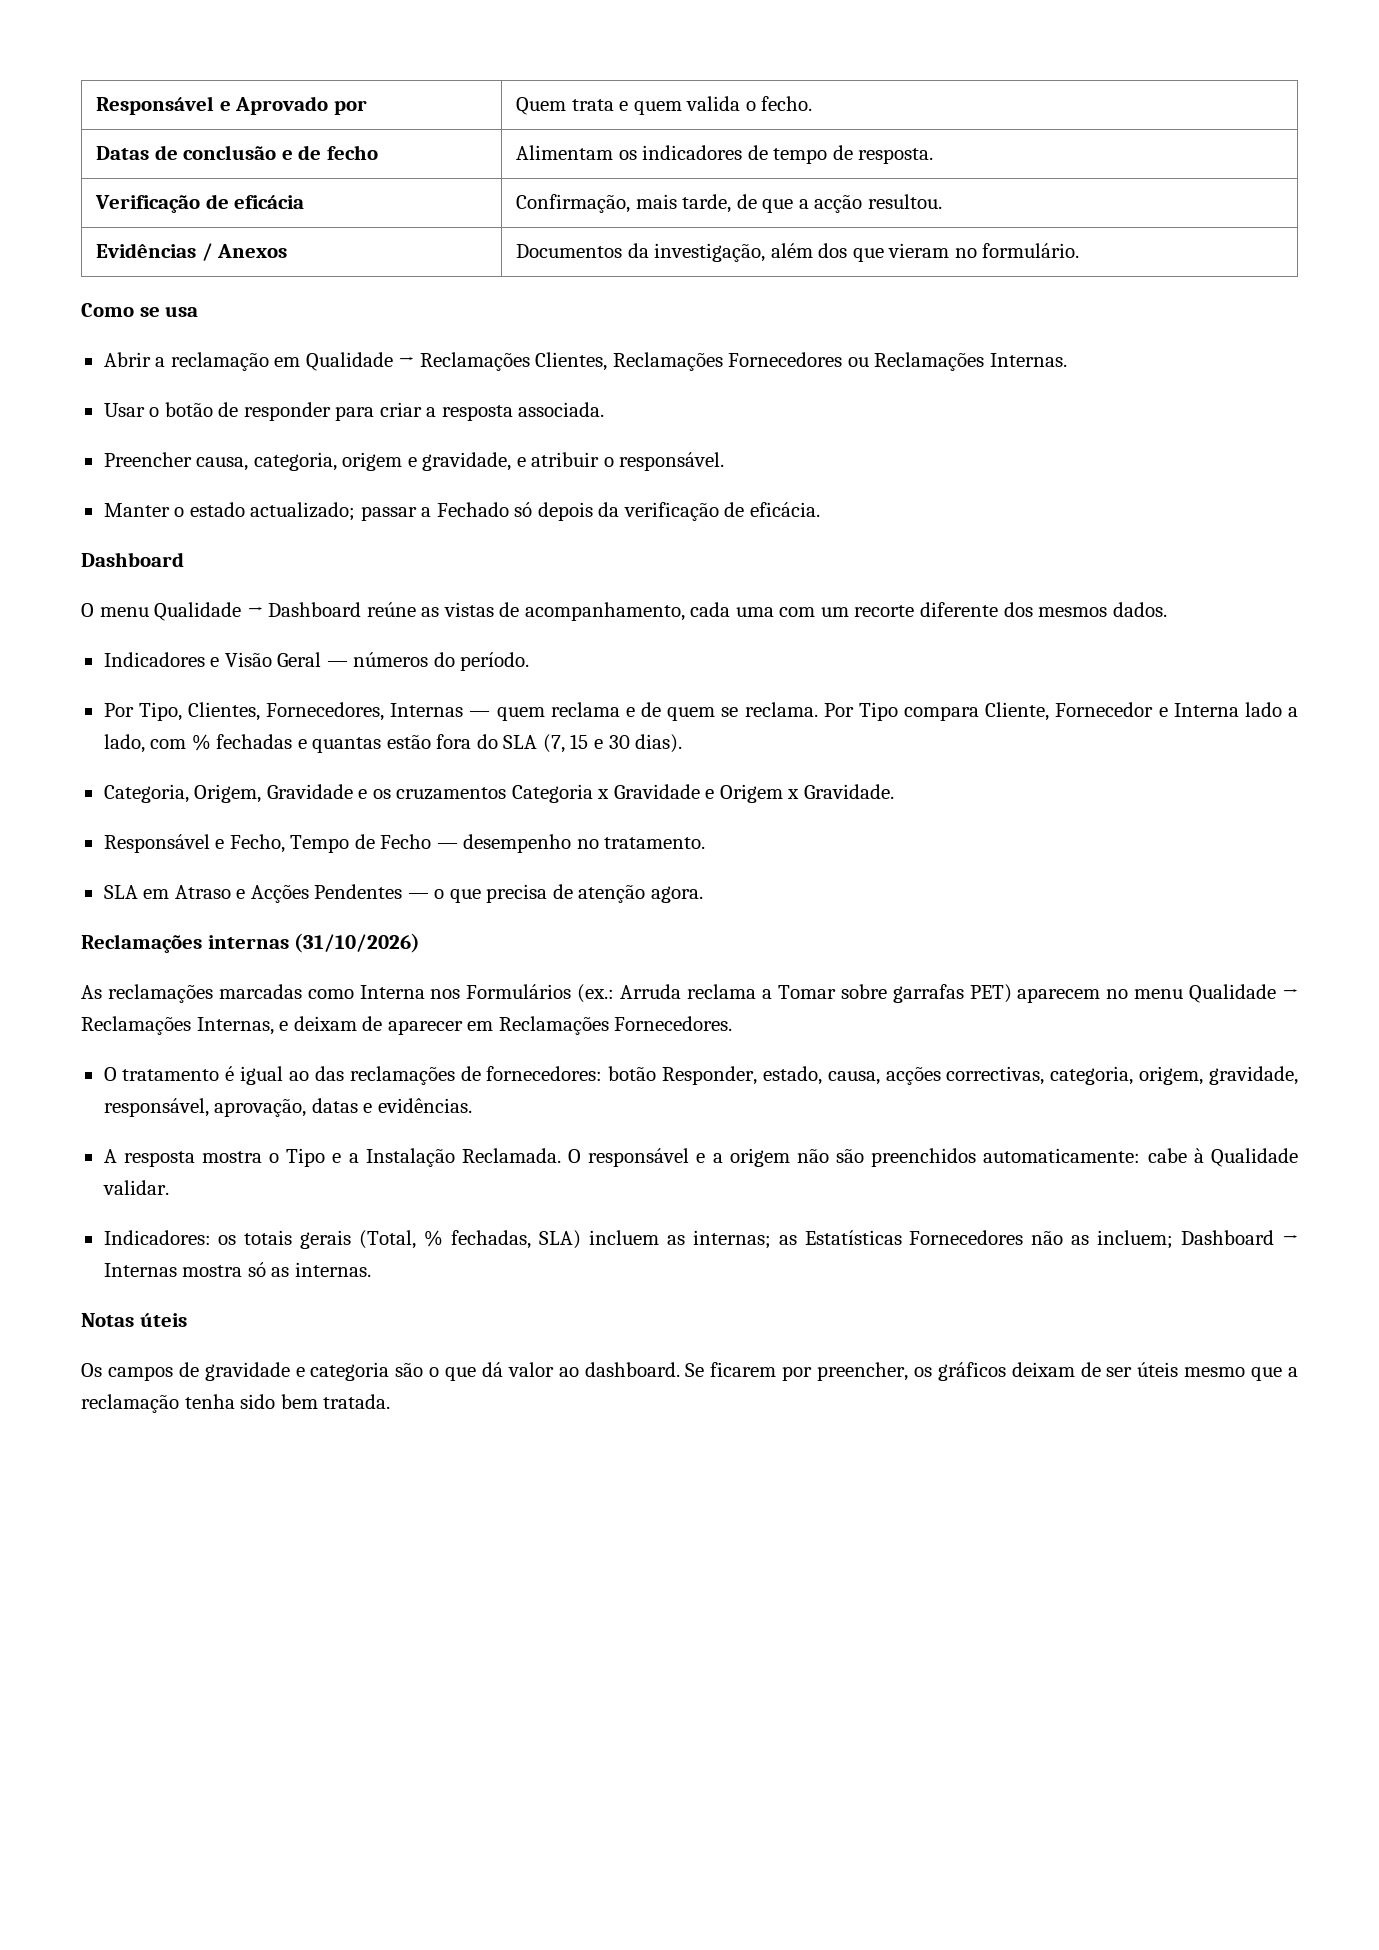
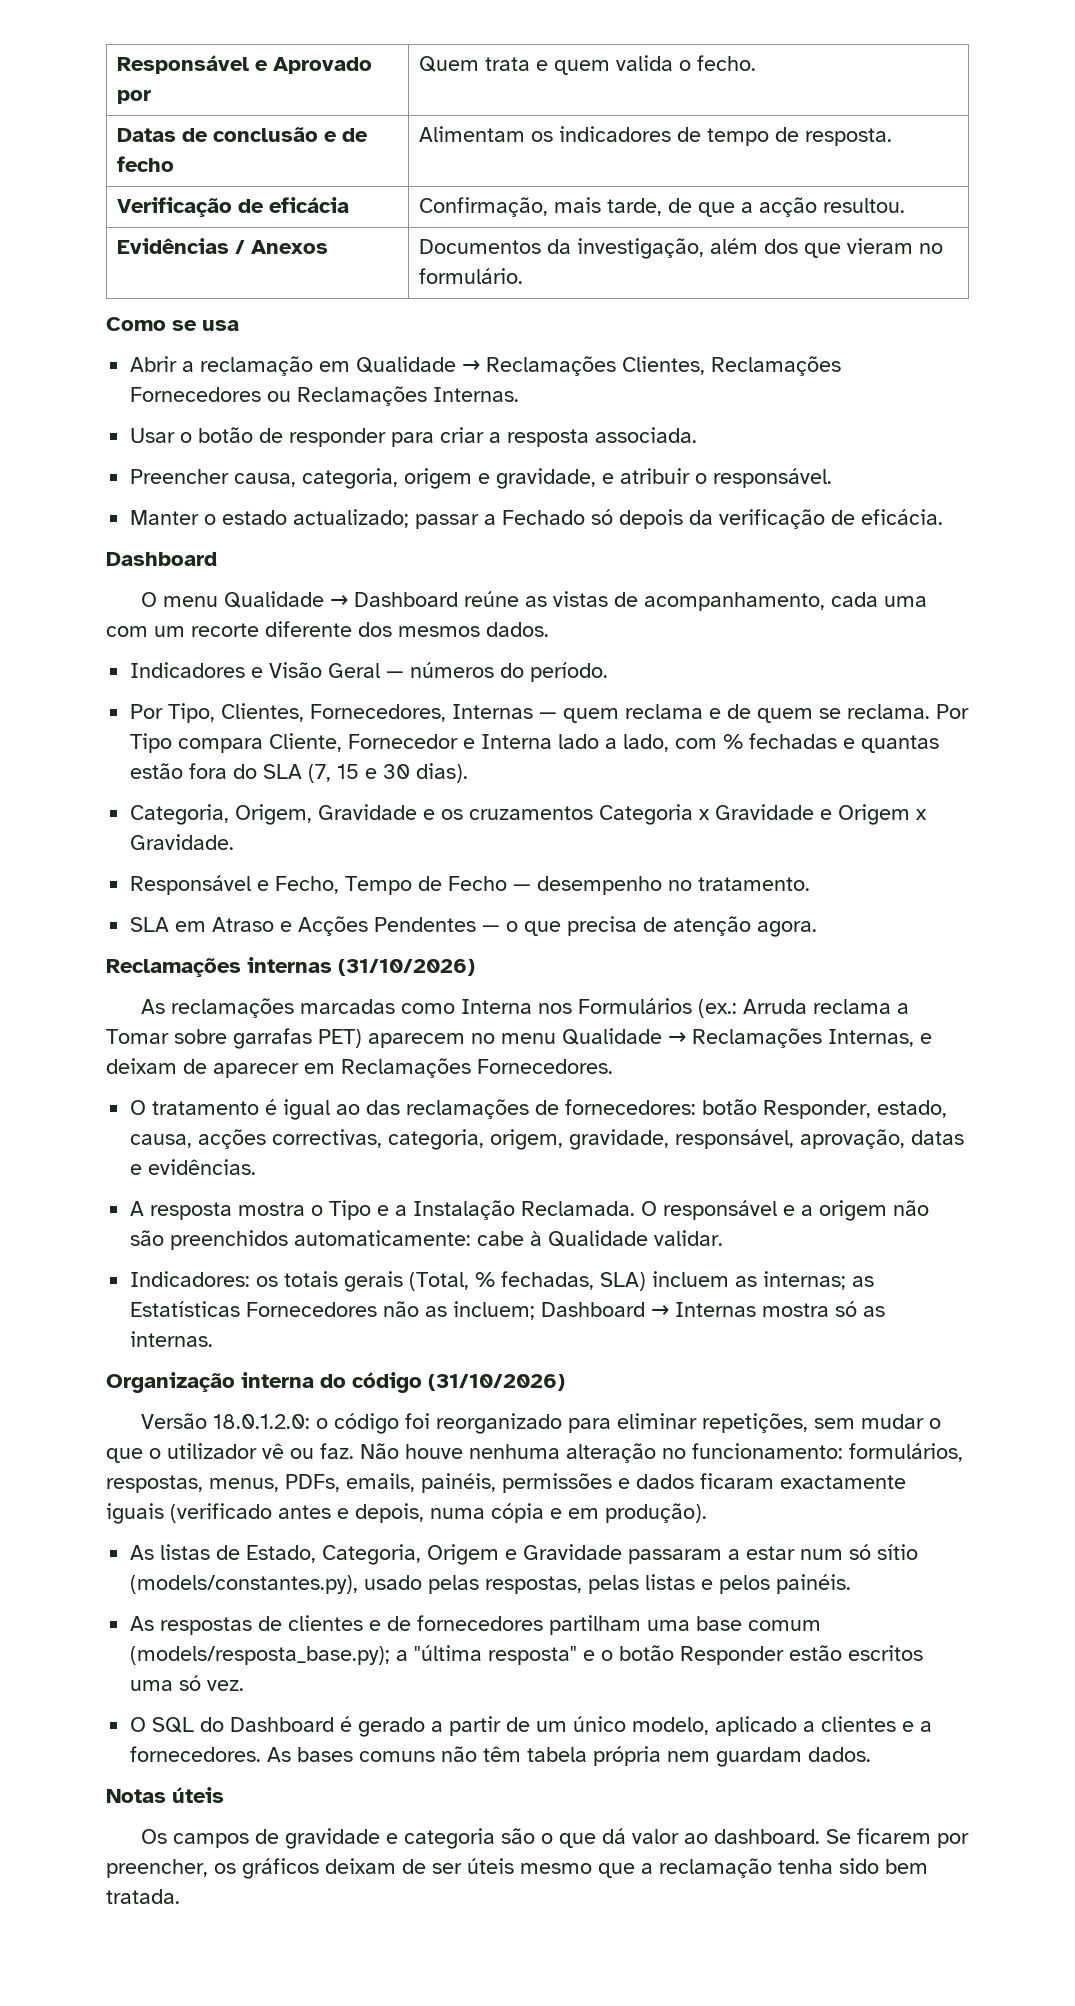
(371, 1269) none -> [106,1372,565,1393] [141,1413,942,1434] [106,1443,963,1463] [106,1473,906,1493] [106,1503,707,1524] [130,1544,919,1565] [130,1574,852,1594] [130,1615,822,1635] [130,1645,924,1665] [130,1675,245,1691] [130,1716,933,1737] [130,1746,872,1767] // Organização interna do código (31/10/2026) // Versão 18.0.1.2.0: o código foi reorganizado para eliminar repetições, sem mudar o que o utilizador vê ou faz. Não houve nenhuma alteração no funcionamento: formulários, respostas, menus, PDFs, emails, painéis, permissões e dados ficaram exactamente iguais (verificado antes e depois, numa cópia e em produção). // As listas de Estado, Categoria, Origem e Gravidade passaram a estar num só sítio (models/constantes.py), usado pelas respostas, pelas listas e pelos painéis. // As respostas de clientes e de fornecedores partilham uma base comum (models/resposta_base.py); a "última resposta" e o botão Responder estão escritos uma só vez. // O SQL do Dashboard é gerado a partir de um único modelo, aplicado a clientes e a fornecedores. As bases comuns não têm tabela própria nem guardam dados.

